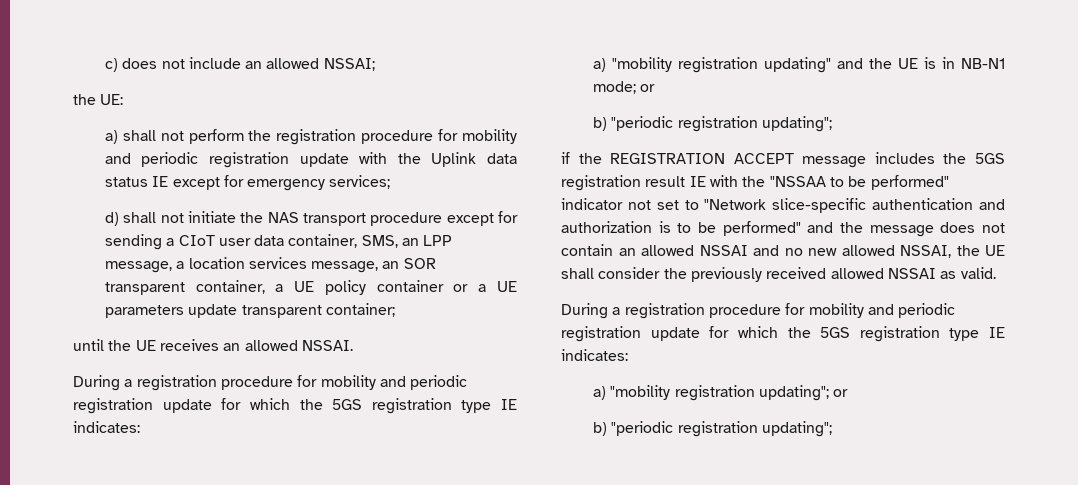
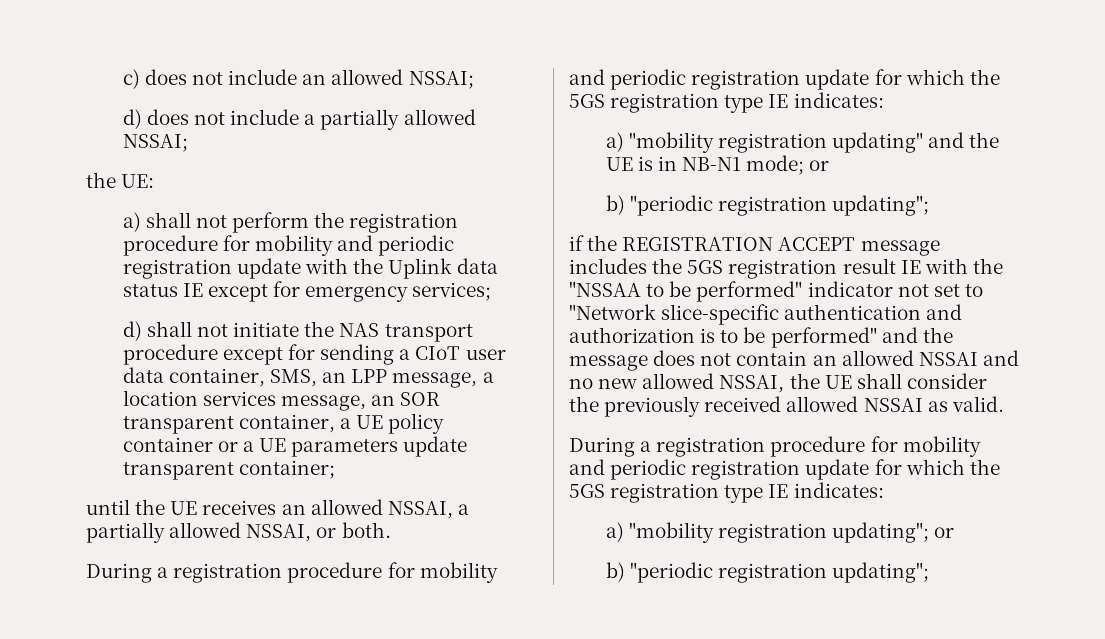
(375, 64) none -> [122,109,476,130] [122,134,188,152] // d) does not include a partially allowed NSSAI;
[301,340,353,351] NSSAI. -> [387,501,469,519] [86,522,391,543] NSSAI, a partially allowed NSSAI, or both.

